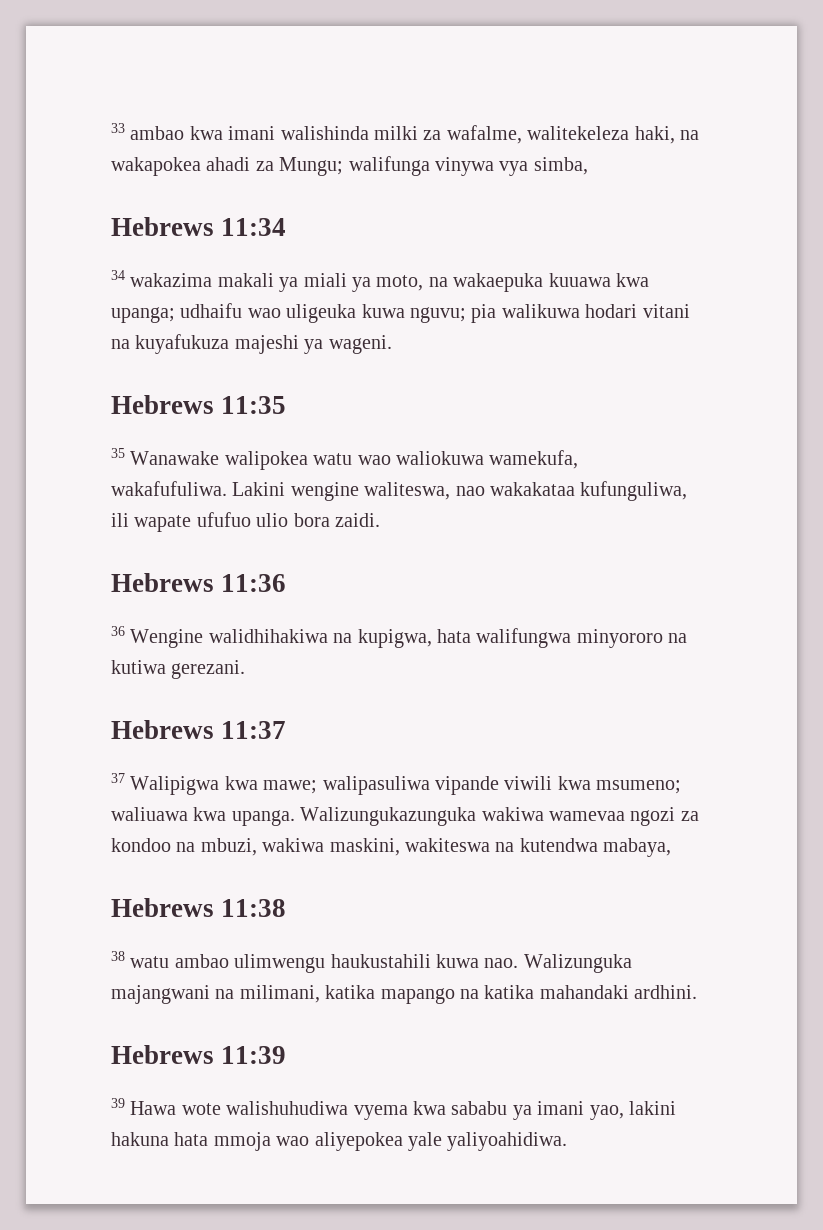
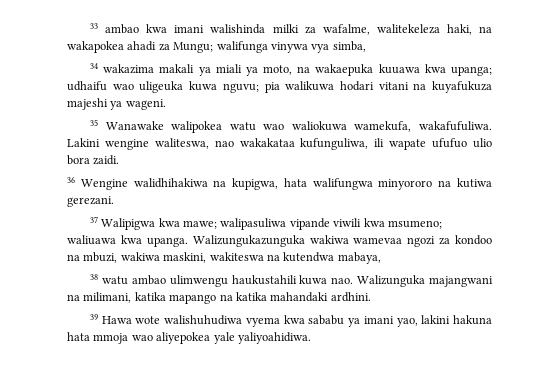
[111,217,287,236] // Hebrews 11:34 -> (366, 46) none
[111,395,287,414] // Hebrews 11:35 -> (166, 104) none
[111,573,287,592] // Hebrews 11:36 -> (120, 160) none
[111,720,287,739] // Hebrews 11:37 -> (114, 201) none
[111,898,287,917] // Hebrews 11:38 -> (381, 258) none
[111,1045,287,1064] // Hebrews 11:39 -> (371, 297) none

